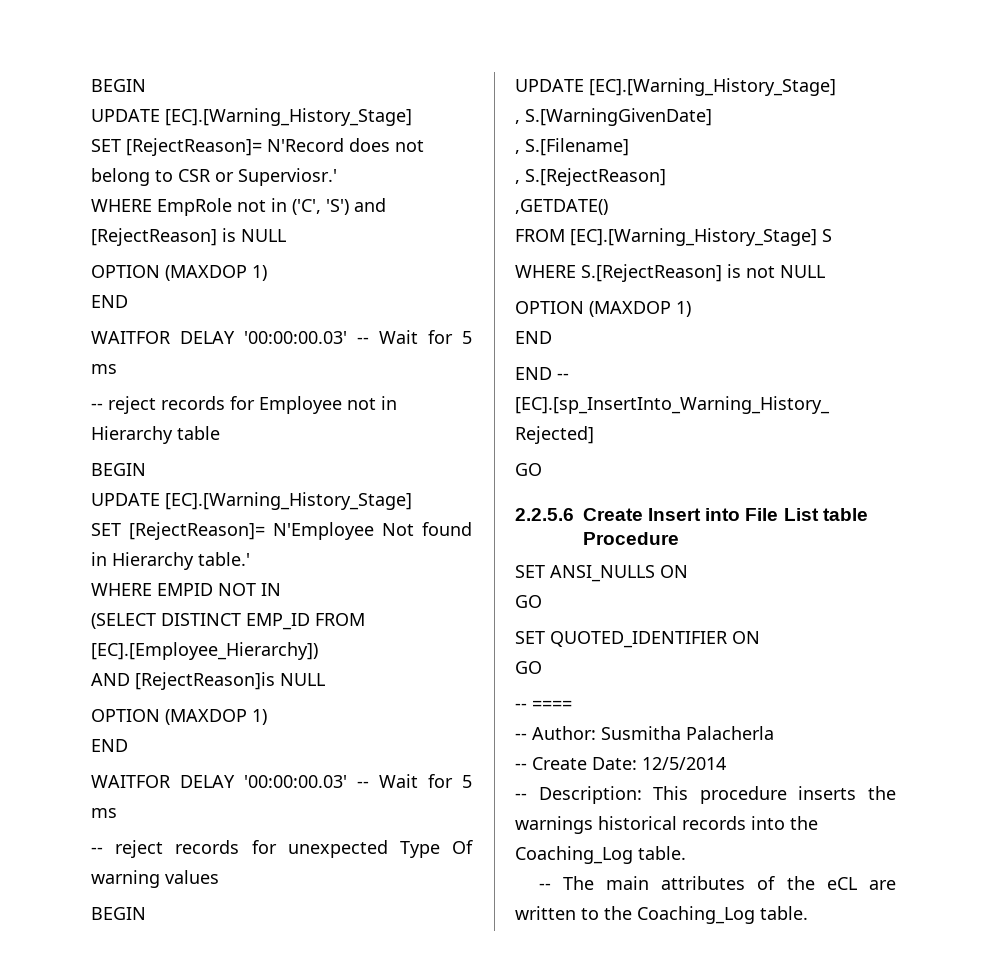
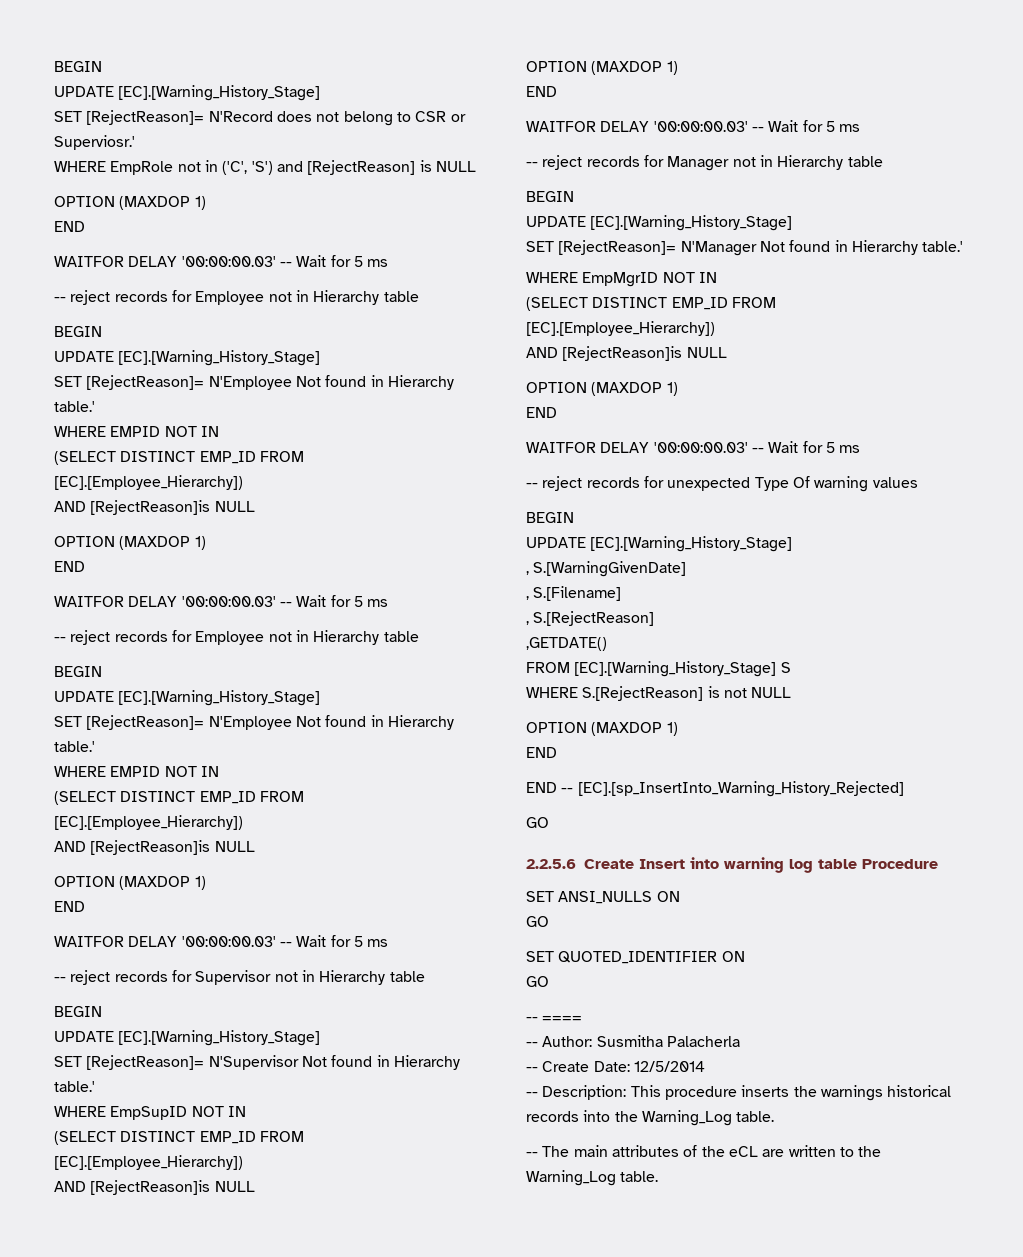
(117, 813) none -> [54,630,419,645] [54,666,102,677] [54,690,321,706] [54,715,454,730] [54,741,95,752] [54,766,219,777] [54,791,304,805] [54,815,243,830] [54,840,255,855] [54,876,206,890] [54,901,85,912] [54,935,389,947] [54,970,425,985] [54,1006,102,1017] [54,1030,321,1046] [54,1055,460,1070] [54,1081,95,1092] [54,1106,246,1120] [54,1131,304,1145] [54,1155,243,1170] [54,1180,255,1195] [526,61,678,75] [526,86,557,97] [526,120,861,132] [526,155,883,171] [526,191,574,202] [526,215,793,231] [526,240,964,256] [526,272,717,287] [526,297,776,311] [526,321,715,336] [526,346,727,361] [526,382,678,396] [526,407,557,418] [526,441,861,453] // -- reject records for Employee not in Hierarchy table // BEGIN // UPDATE [EC].[Warning_History_Stage] // SET [RejectReason]= N'Employee Not found in Hierarchy table.' // WHERE EMPID NOT IN // (SELECT DISTINCT EMP_ID FROM [EC].[Employee_Hierarchy]) // AND [RejectReason]is NULL // OPTION (MAXDOP 1) // END // WAITFOR DELAY '00:00:00.03' -- Wait for 5 ms // -- reject records for Supervisor not in Hierarchy table // BEGIN // UPDATE [EC].[Warning_History_Stage] // SET [RejectReason]= N'Supervisor Not found in Hierarchy table.' // WHERE EmpSupID NOT IN // (SELECT DISTINCT EMP_ID FROM [EC].[Employee_Hierarchy]) // AND [RejectReason]is NULL // OPTION (MAXDOP 1) // END // WAITFOR DELAY '00:00:00.03' -- Wait for 5 ms // -- reject records for Manager not in Hierarchy table // BEGIN // UPDATE [EC].[Warning_History_Stage] // SET [RejectReason]= N'Manager Not found in Hierarchy table.' // WHERE EmpMgrID NOT IN // (SELECT DISTINCT EMP_ID FROM [EC].[Employee_Hierarchy]) // AND [RejectReason]is NULL // OPTION (MAXDOP 1) // END // WAITFOR DELAY '00:00:00.03' -- Wait for 5 ms
[745,508,819,521] File List -> [724,857,813,873] warning log
[515,846,633,864] Coaching_Log -> [641,1110,732,1126] Warning_Log
[637,906,755,924] Coaching_Log -> [526,1170,616,1186] Warning_Log

